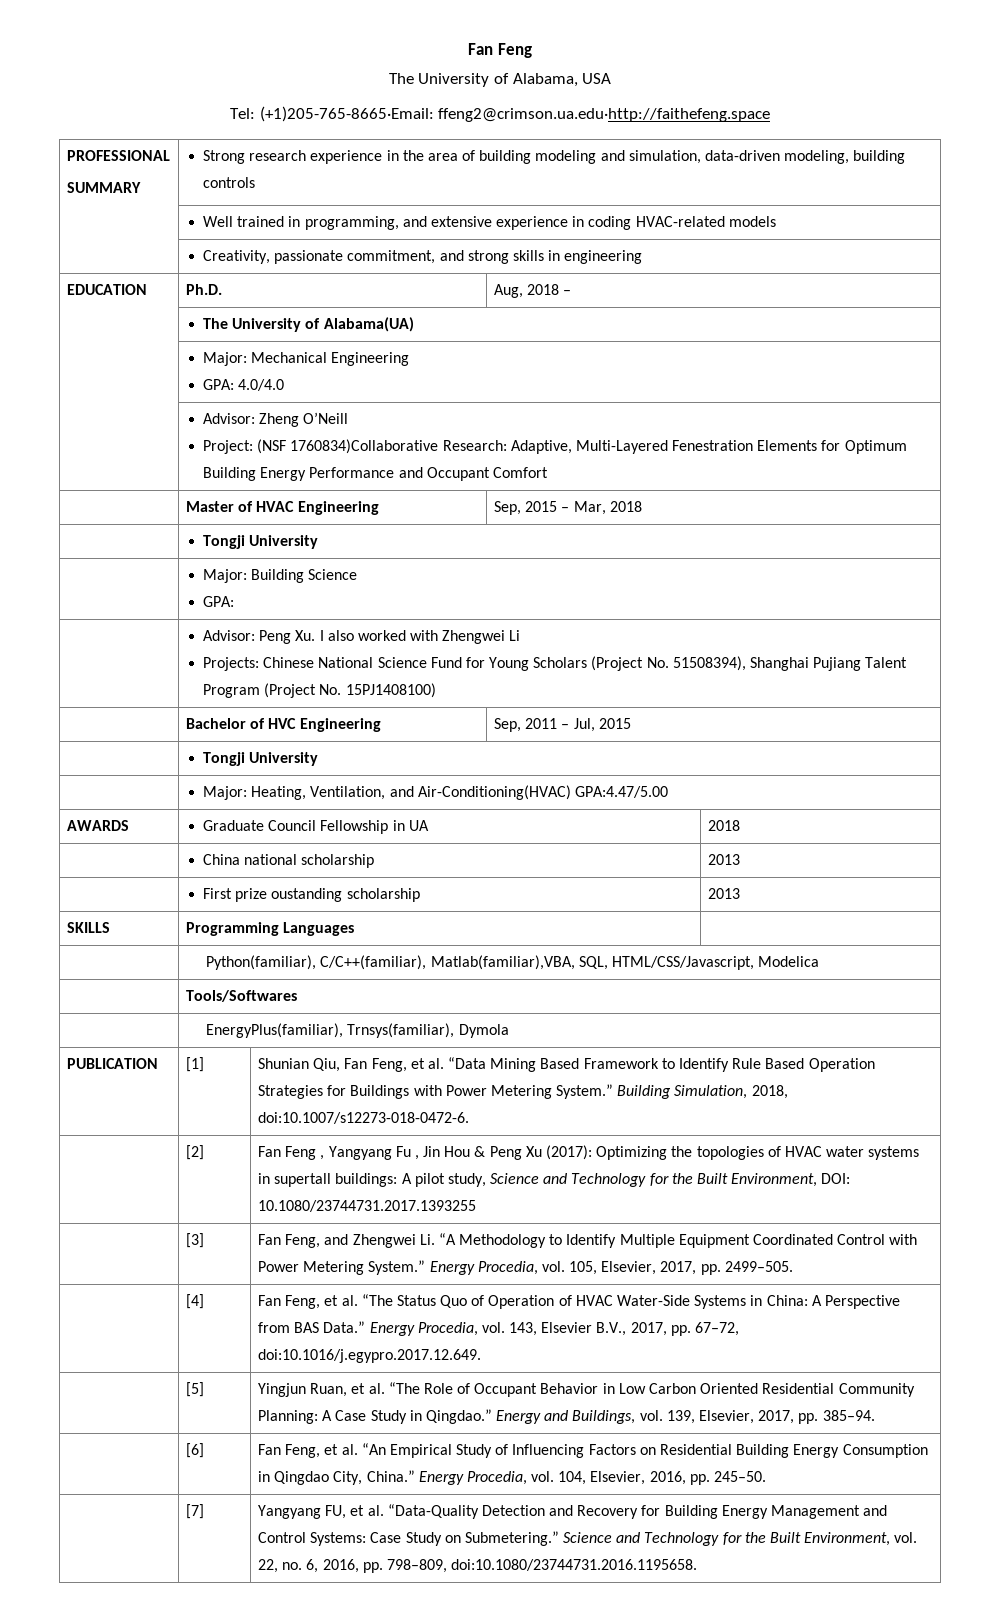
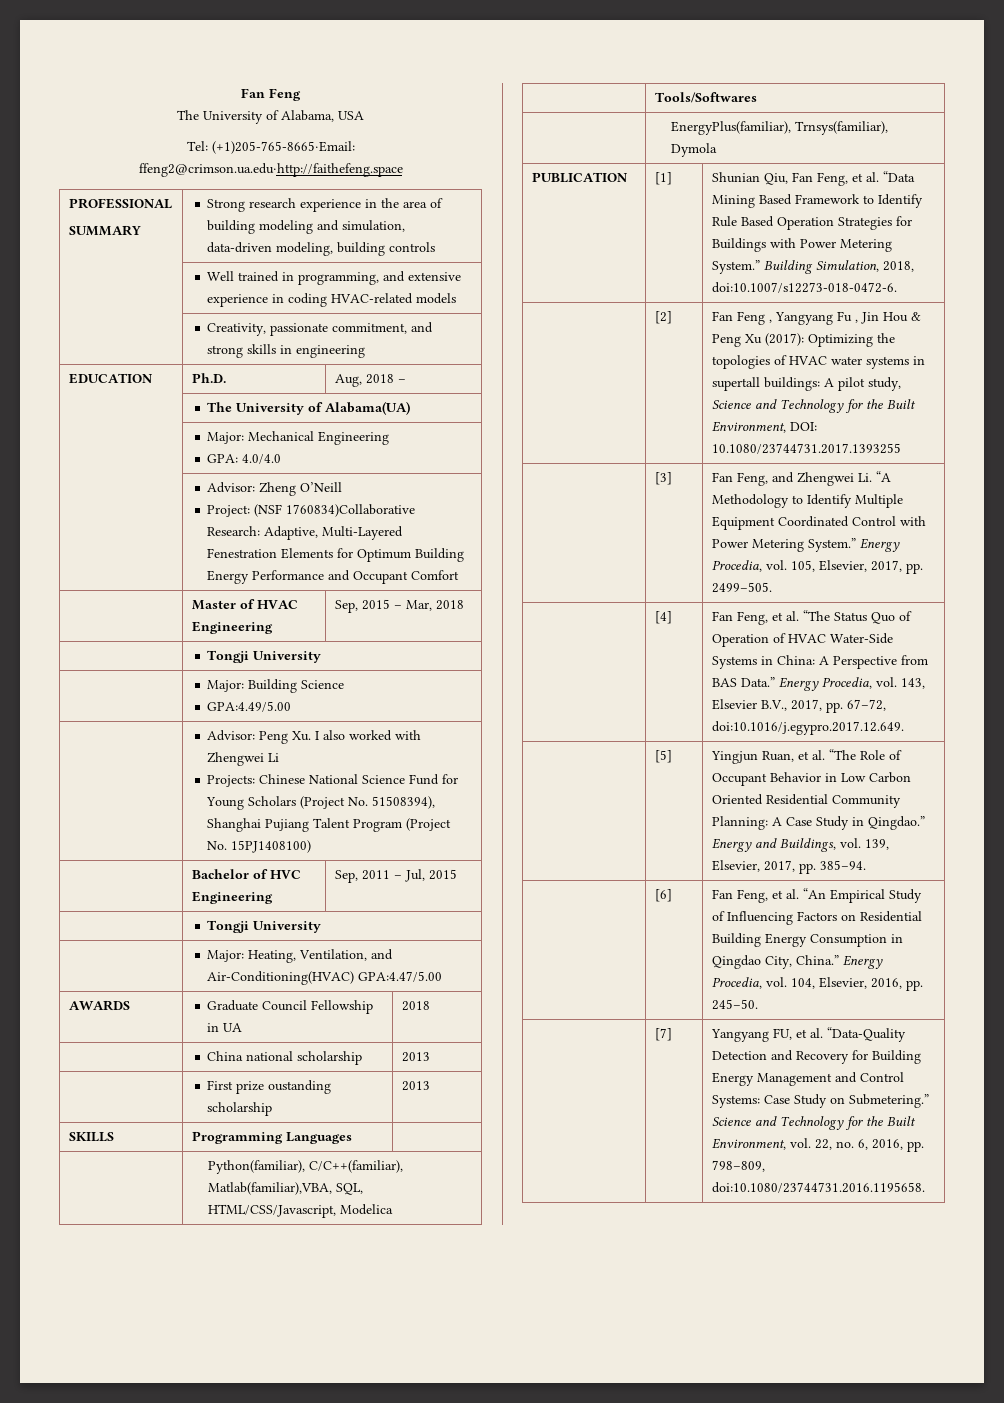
[202,596,234,607] GPA: -> [207,701,292,712] GPA:4.49/5.00

